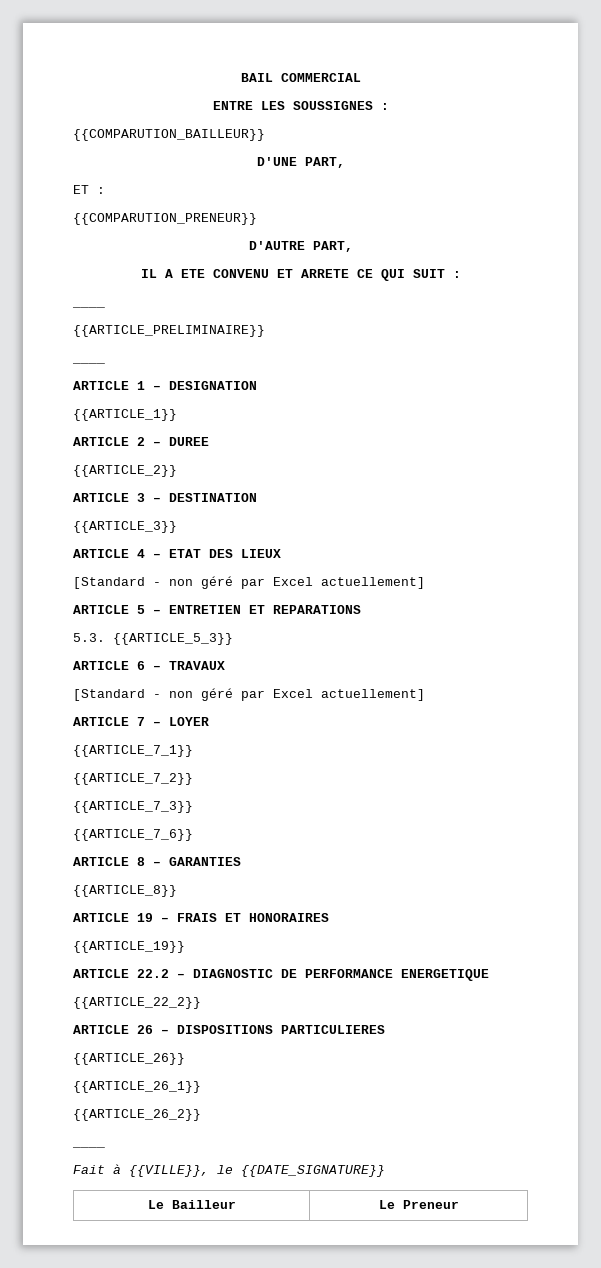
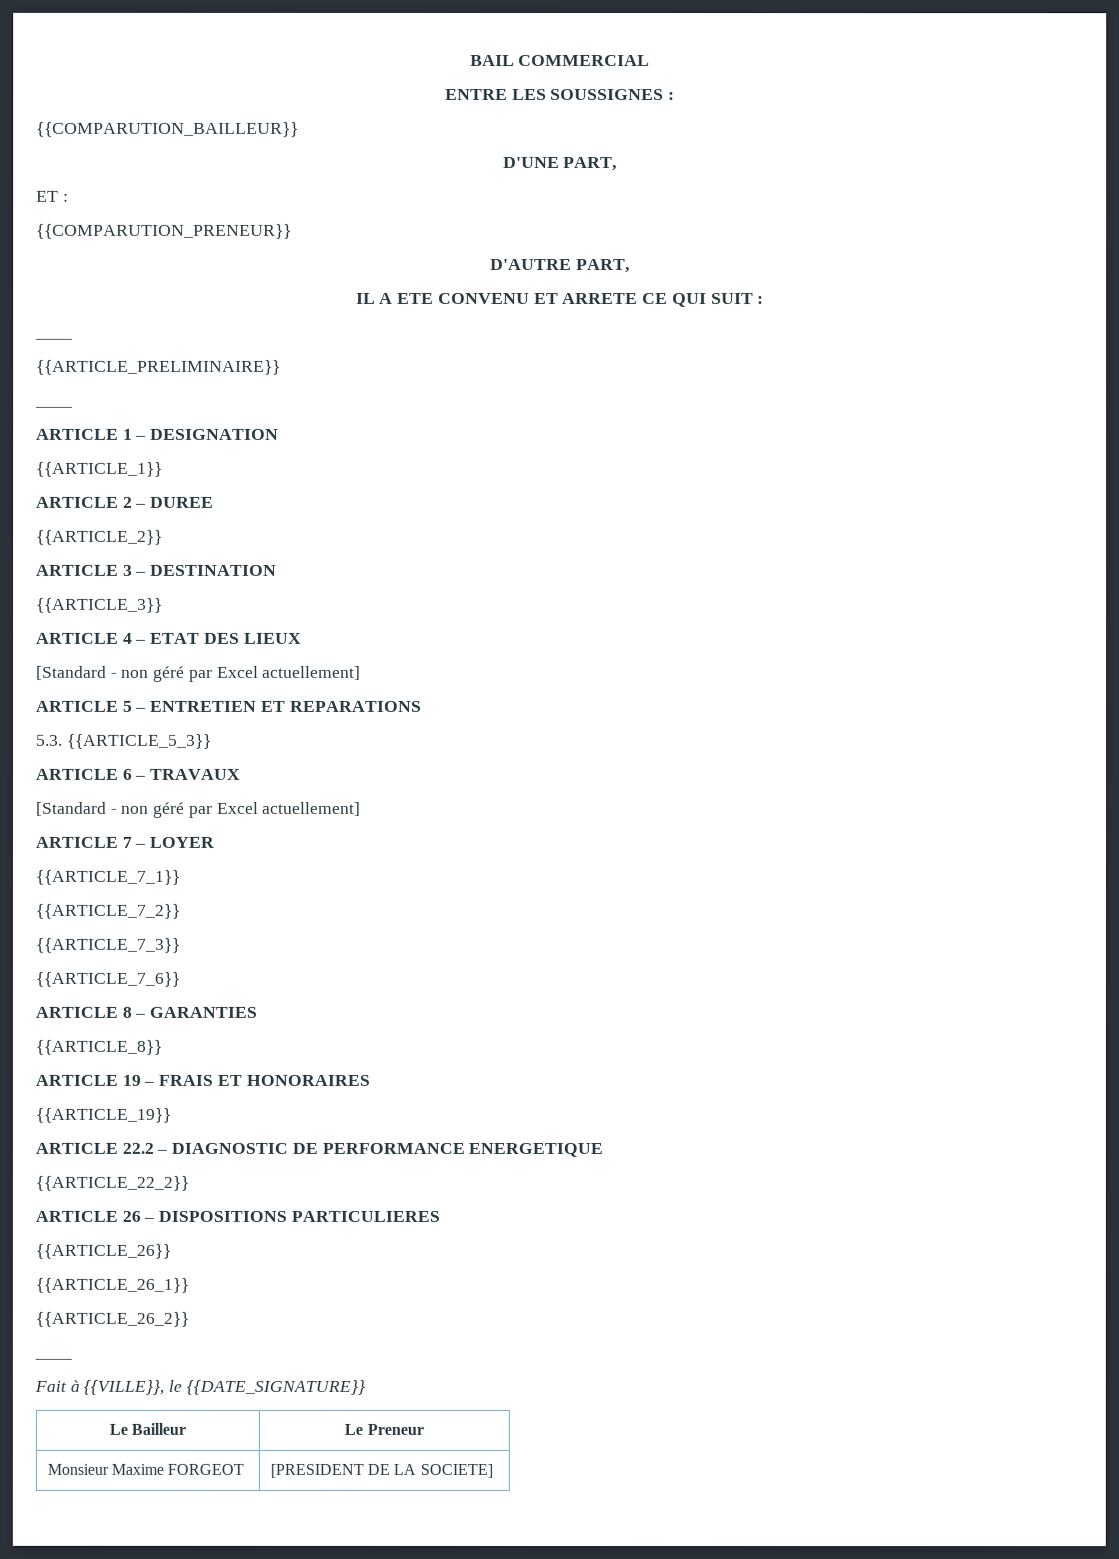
(459, 1204) none -> [46,1463,245,1475] [269,1463,493,1478] // Monsieur Maxime FORGEOT | [PRESIDENT DE LA SOCIETE]

